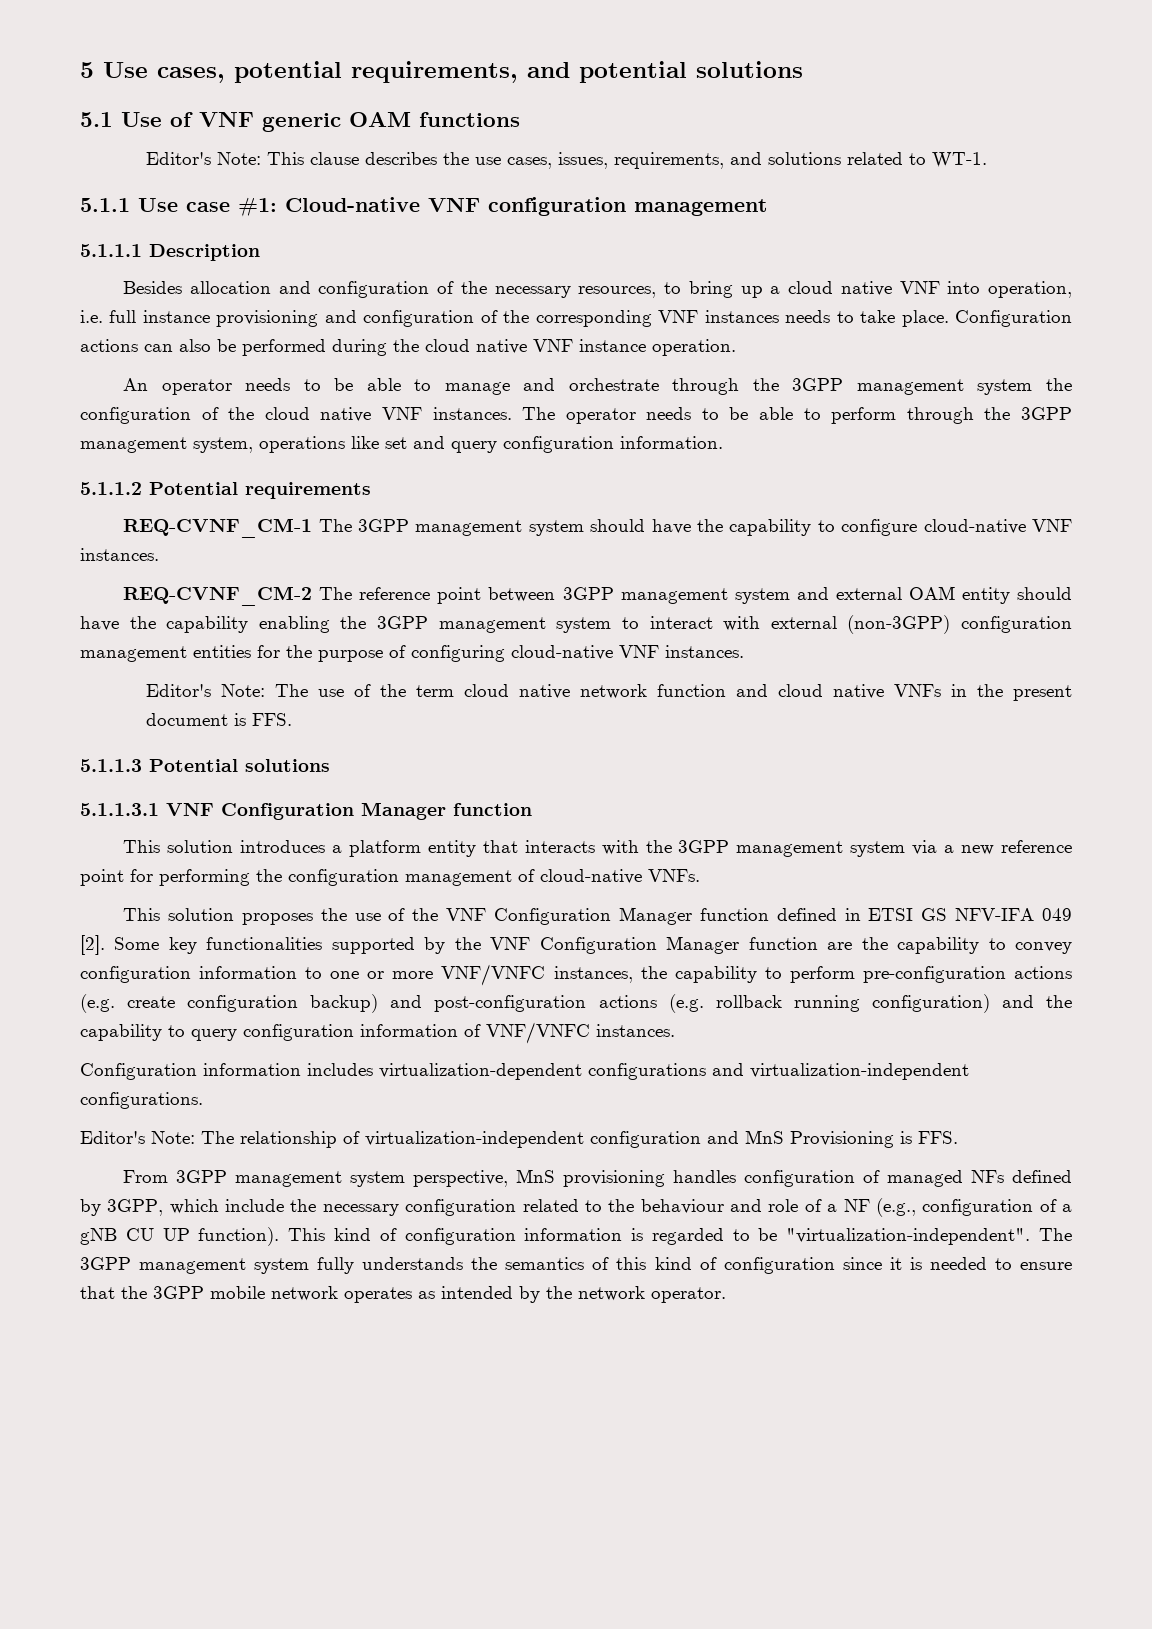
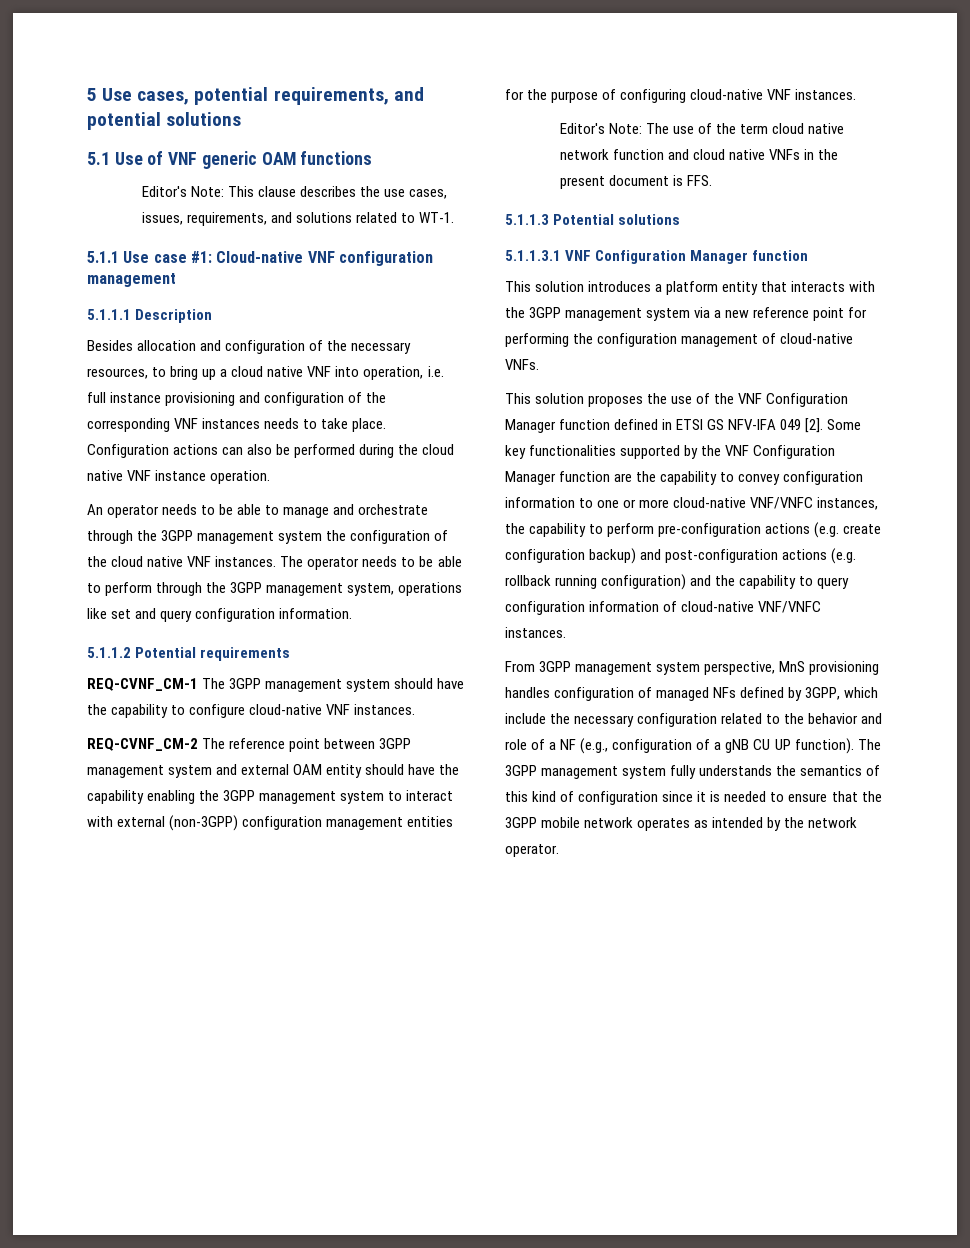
(434, 975) none -> [673,497,747,508] cloud-native
(481, 1030) none -> [681,601,755,612] cloud-native
[80,1063,969,1080] [80,1092,203,1109] [80,1130,958,1148] // Configuration information includes virtualization-dependent configurations and virtualization-independent configurations. // Editor's Note: The relationship of virtualization-independent configuration and MnS Provisioning is FFS. -> (566, 632) none
[640,1199,724,1214] behaviour -> [808,713,859,724] behavior
[288,1228,1031,1245] This kind of configuration information is regarded to be "virtualization-independent". -> (854, 746) none

